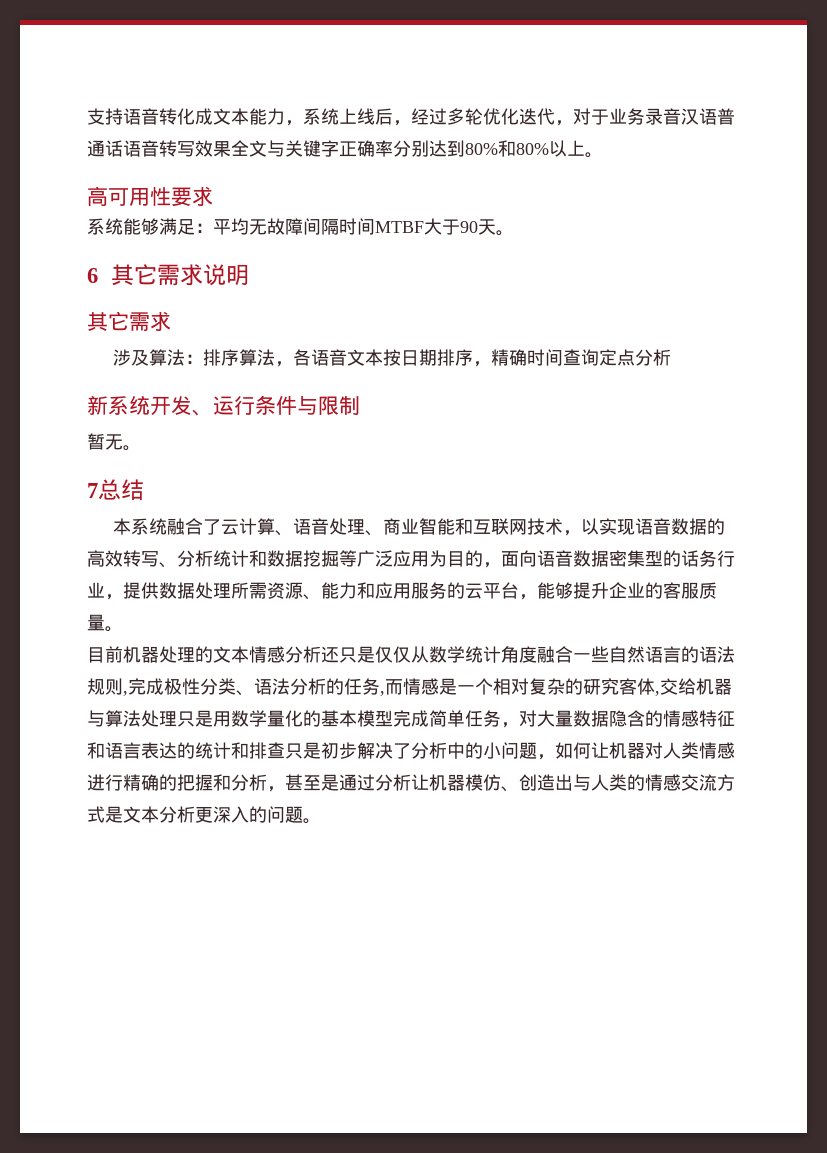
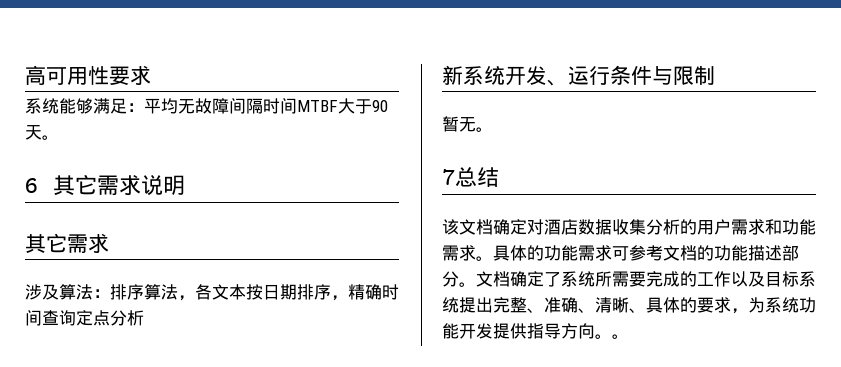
[87,108,735,126] [87,140,603,158] 支持语音转化成文本能力，系统上线后，经过多轮优化迭代，对于业务录音汉语普通话语音转写效果全文与关键字正确率分别达到80%和80%以上。 // -> (25, 75) none
[310,349,347,366] 语音 -> (212, 292) none
[112,518,725,536] [87,550,735,568] [87,582,717,600] [87,614,123,632] [87,646,735,663] [87,678,732,696] [87,710,735,728] [87,742,735,760] [87,774,735,792] [87,806,303,823] 本系统融合了云计算、语音处理、商业智能和互联网技术，以实现语音数据的高效转写、分析统计和数据挖掘等广泛应用为目的，面向语音数据密集型的话务行业，提供数据处理所需资源、能力和应用服务的云平台，能够提升企业的客服质量。 // 目前机器处理的文本情感分析还只是仅仅从数学统计角度融合一些自然语言的语法规则,完成极性分类、语法分析的任务,而情感是一个相对复杂的研究客体,交给机器与算法处理只是用数学量化的基本模型完成简单任务，对大量数据隐含的情感特征和语言表达的统计和排查只是初步解决了分析中的小问题，如何让机器对人类情感进行精确的把握和分析，甚至是通过分析让机器模仿、创造出与人类的情感交流方式是文本分析更深入的问题 -> [442,219,816,235] [442,245,799,261] [442,271,816,287] [442,297,816,314] [442,323,612,339] 该文档确定对酒店数据收集分析的用户需求和功能需求。具体的功能需求可参考文档的功能描述部分。文档确定了系统所需要完成的工作以及目标系统提出完整、准确、清晰、具体的要求，为系统功能开发提供指导方向。

